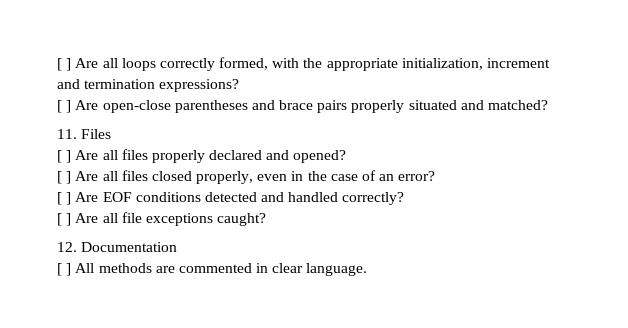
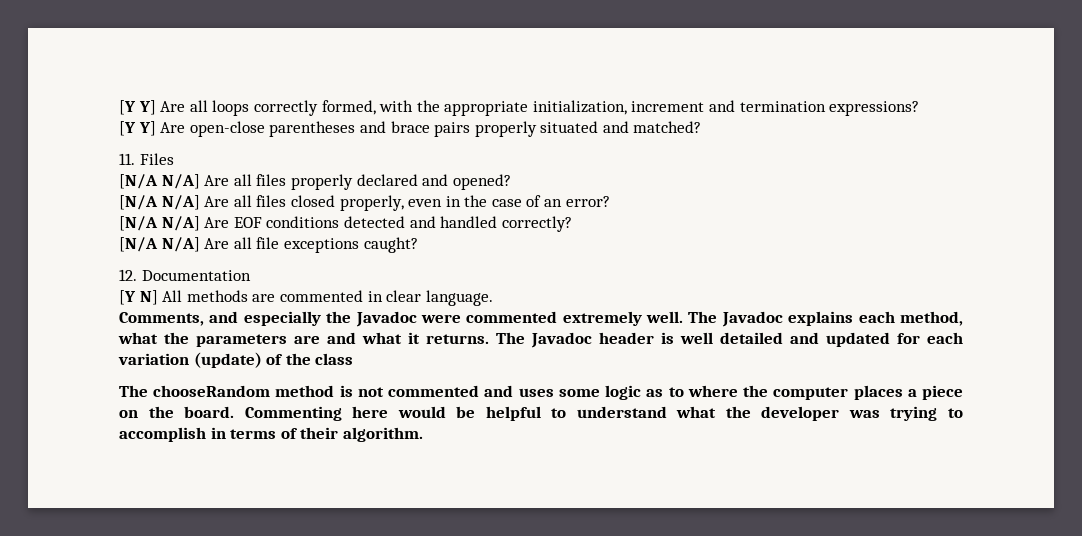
[57,58,72,71] [ ] -> [119,100,156,115] [Y Y]
[57,100,72,113] [ ] -> [119,121,156,136] [Y Y]
[57,150,72,163] [ ] -> [119,174,200,189] [N/A N/A]
[57,171,72,184] [ ] -> [119,195,200,210] [N/A N/A]
[57,192,72,205] [ ] -> [119,216,200,231] [N/A N/A]
[57,213,72,226] [ ] -> [119,237,200,252] [N/A N/A]
[57,263,72,276] [ ] -> [119,290,158,305] [Y N]
(368, 269) none -> [119,311,963,327] [118,332,963,348] [118,352,354,368] [119,385,964,400] [119,406,963,421] [119,427,423,442] // Comments, and especially the Javadoc were commented extremely well. The Javadoc explains each method, what the parameters are and what it returns. The Javadoc header is well detailed and updated for each variation (update) of the class // The chooseRandom method is not commented and uses some logic as to where the computer places a piece on the board. Commenting here would be helpful to understand what the developer was trying to accomplish in terms of their algorithm.

